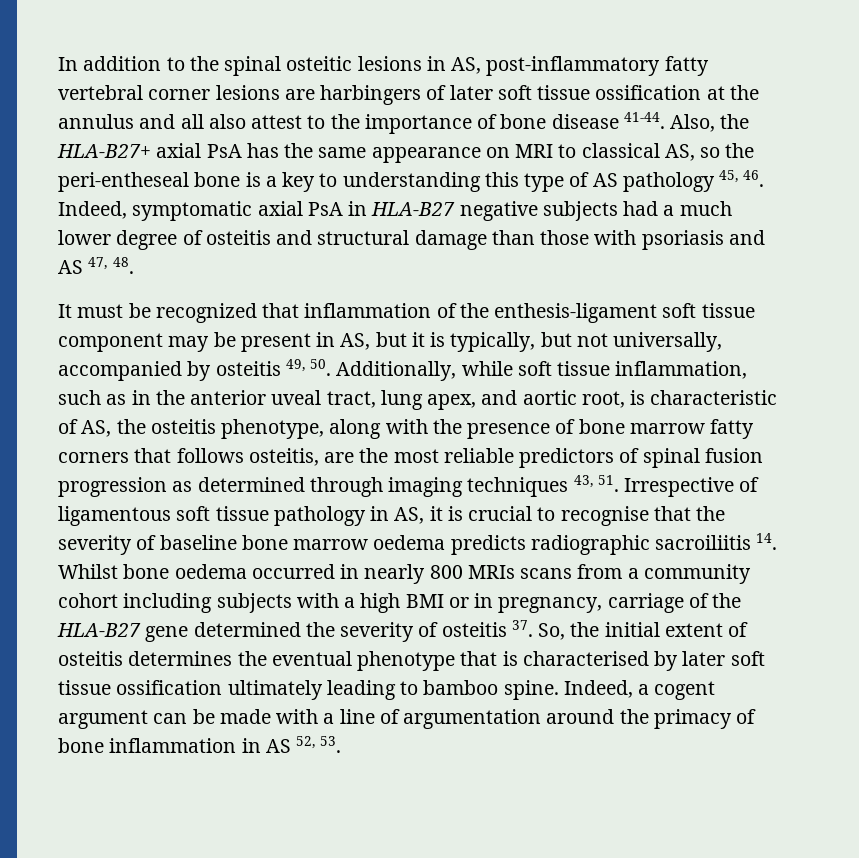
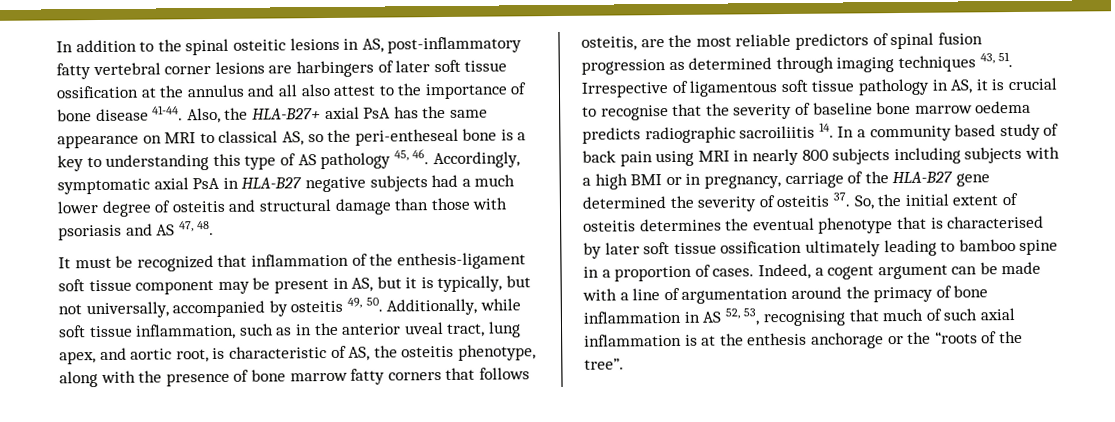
[58,201,127,219] Indeed, -> [432,151,520,169] Accordingly,
[58,564,751,584] [58,593,118,608] Whilst bone oedema occurred in nearly 800 MRIs scans from a community cohort -> [837,123,1060,142] [582,148,891,167] In a community based study of back pain using MRI in nearly 800 subjects
[503,680,559,700] spine. -> [1019,239,1059,255] [583,264,755,282] spine in a proportion of cases.
[320,736,342,753] 53. -> [743,308,1015,327] [584,330,1023,349] [584,358,624,370] 53, recognising that much of such axial inflammation is at the enthesis anchorage or the “roots of the tree”.

